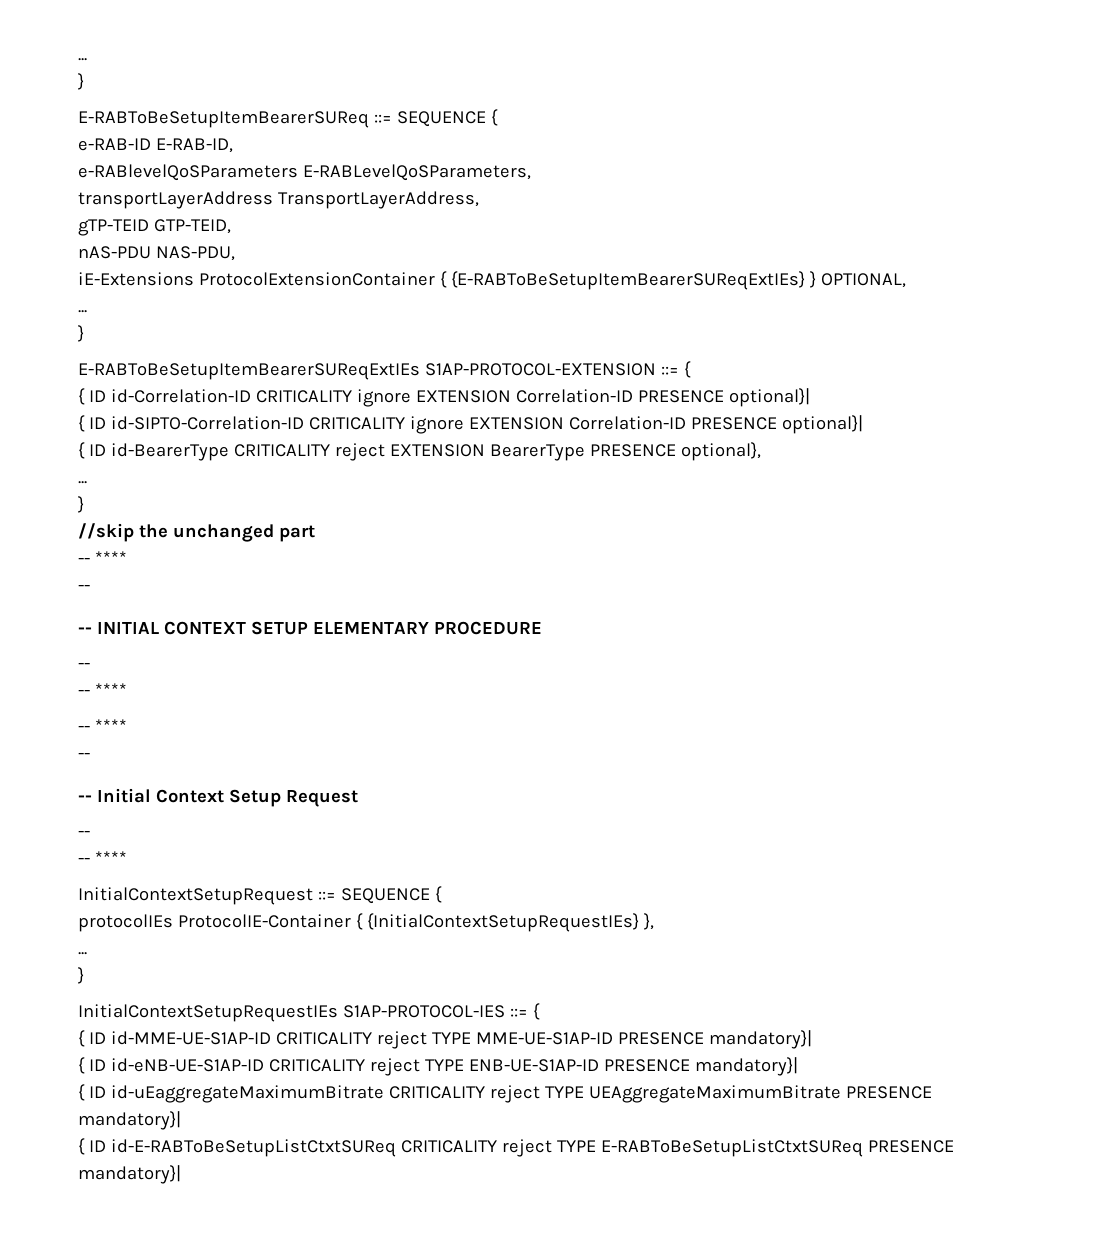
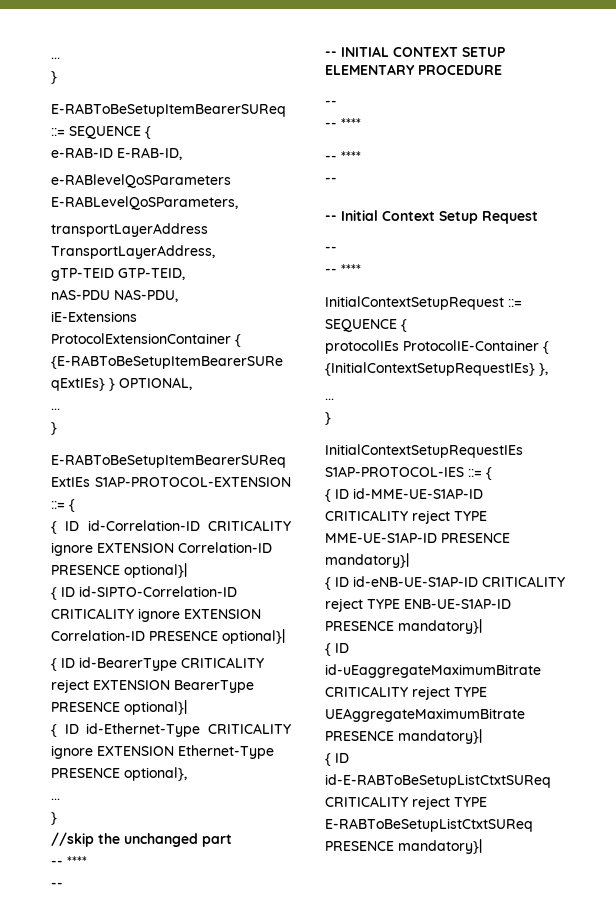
(676, 450) none -> [124,700,187,715] [51,723,291,737] [51,745,274,759] [51,768,120,778] optional}| // { ID id-Ethernet-Type CRITICALITY ignore EXTENSION Ethernet-Type PRESENCE

